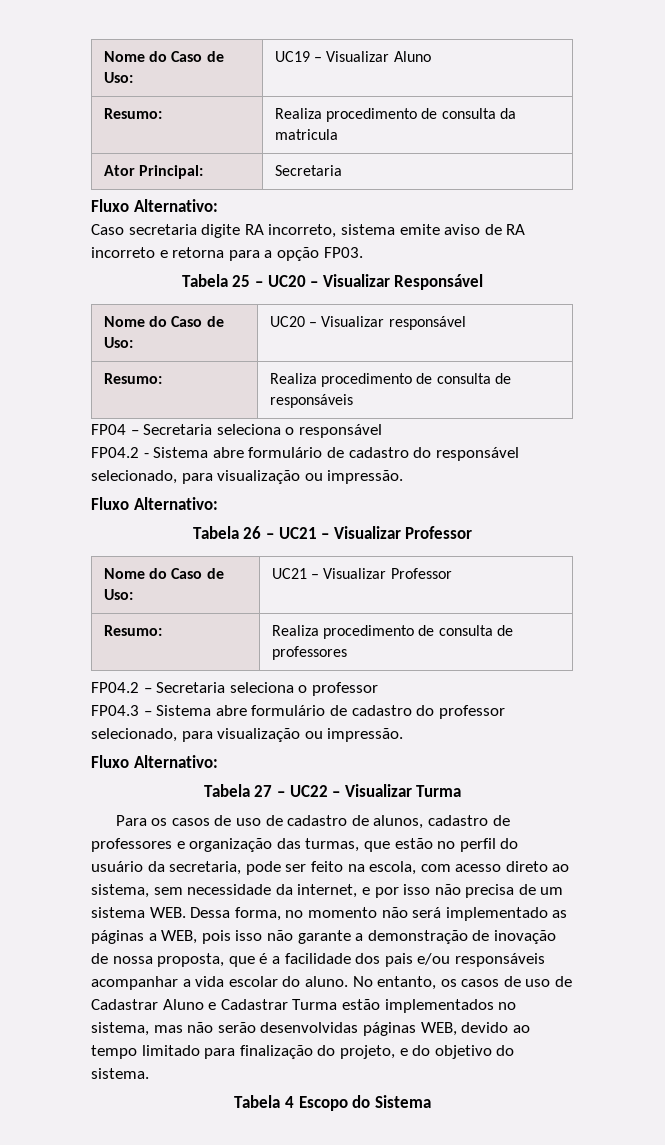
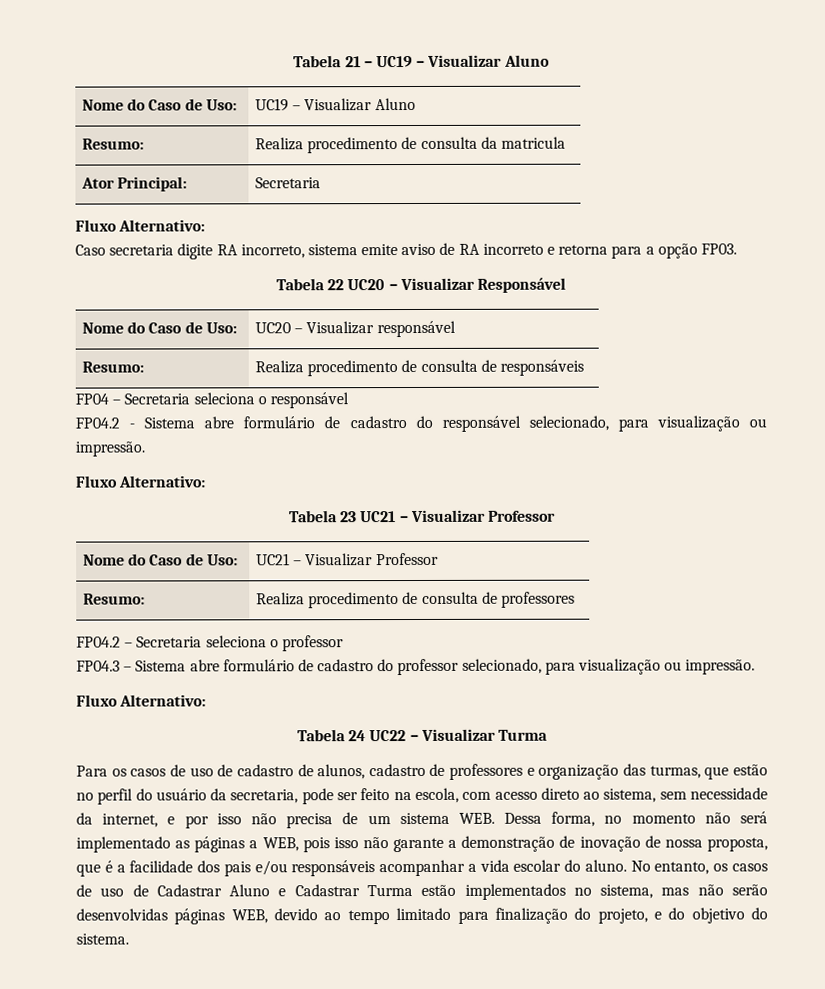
(103, 56) none -> [293,54,550,68] Tabela 21 – UC19 – Visualizar Aluno //
[232,275,263,287] 25 – -> [327,279,345,291] 22
[243,526,274,539] 26 – -> [340,511,358,523] 23
[254,785,285,797] 27 – -> [348,730,367,742] 24
[234,1095,431,1111] // Tabela 4 Escopo do Sistema -> (129, 939) none

